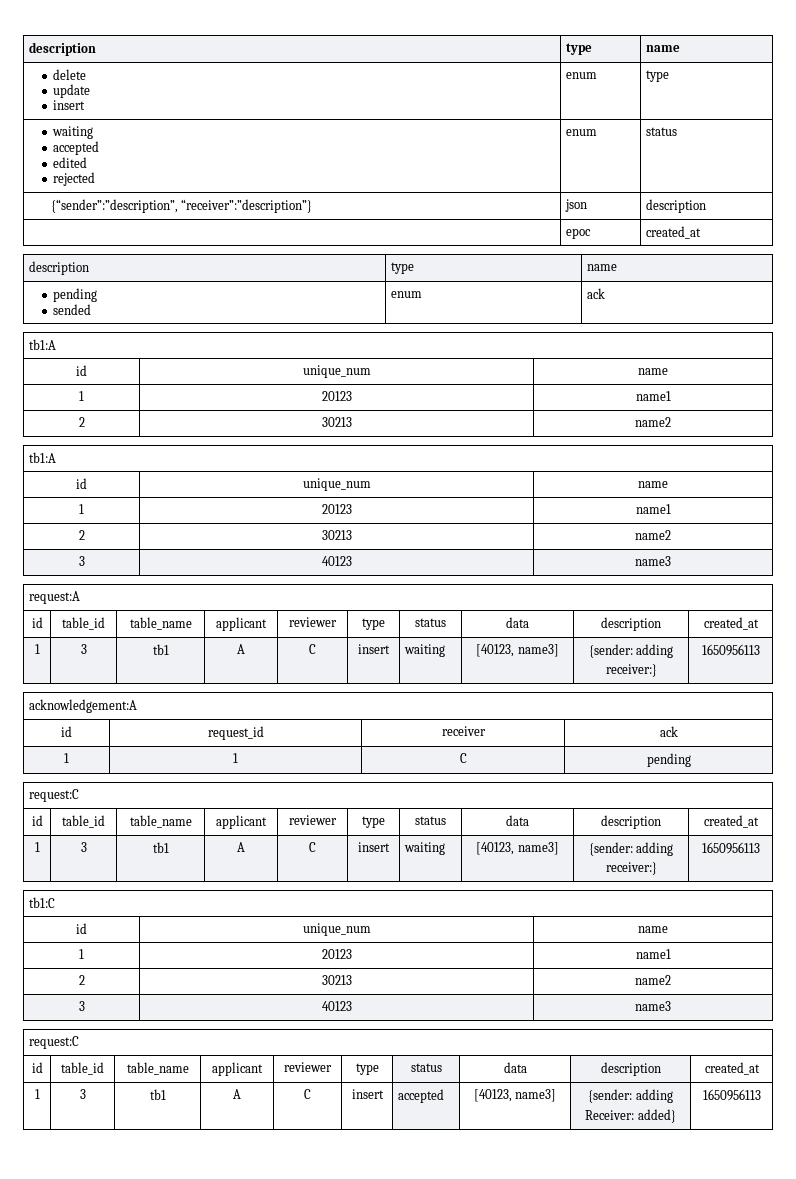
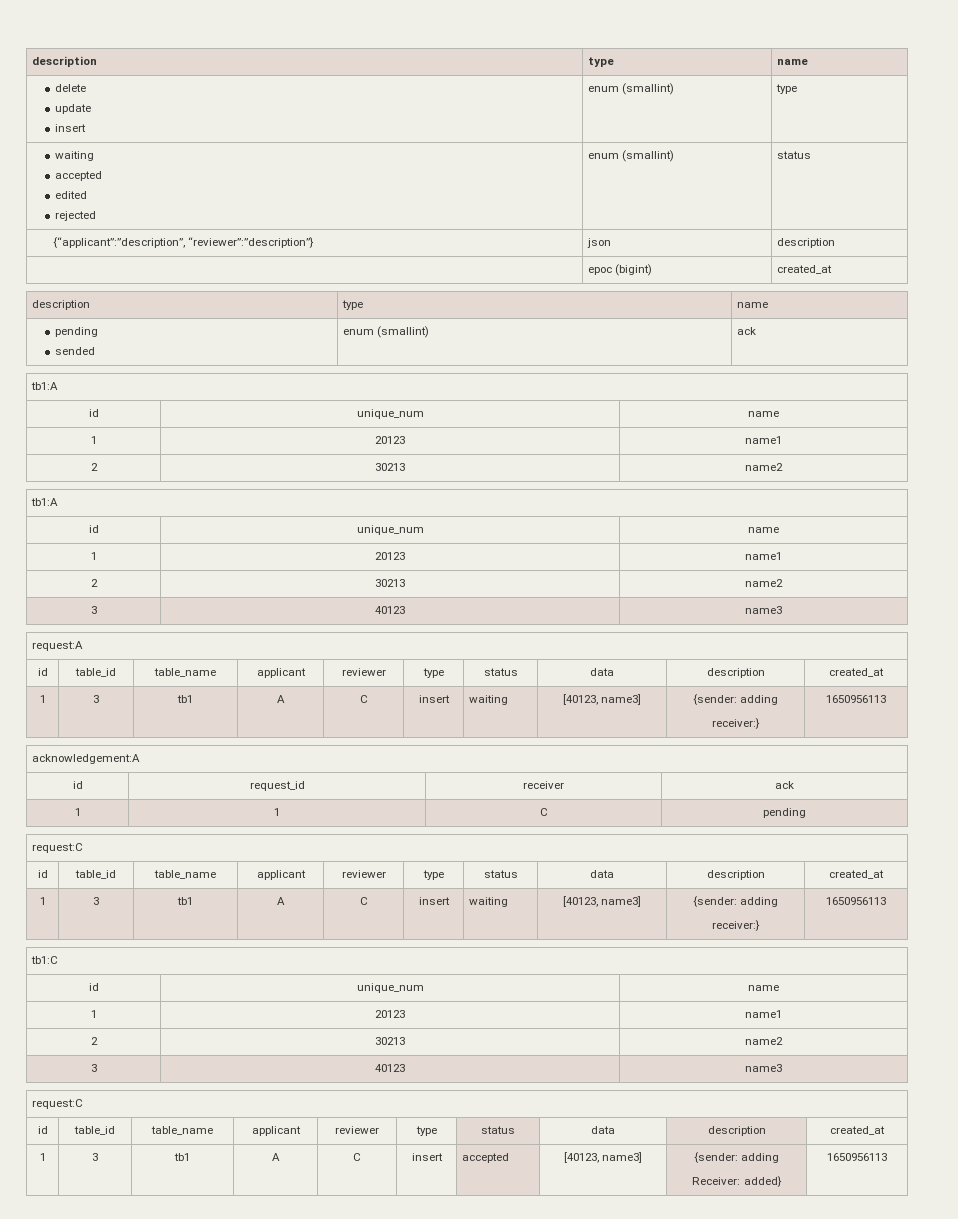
(597, 75) none -> [622,83,675,95] (smallint)
(597, 132) none -> [622,150,675,162] (smallint)
[50,199,312,213] {“sender”:”description”, “receiver”:”description”} -> [52,237,314,248] {“applicant”:”description”, “reviewer”:”description”}
(591, 233) none -> [615,264,653,276] (bigint)
(422, 294) none -> [377,326,430,338] (smallint)

